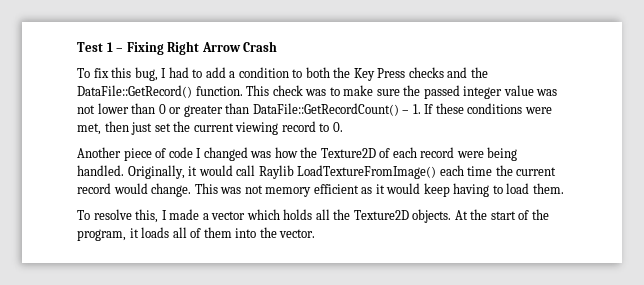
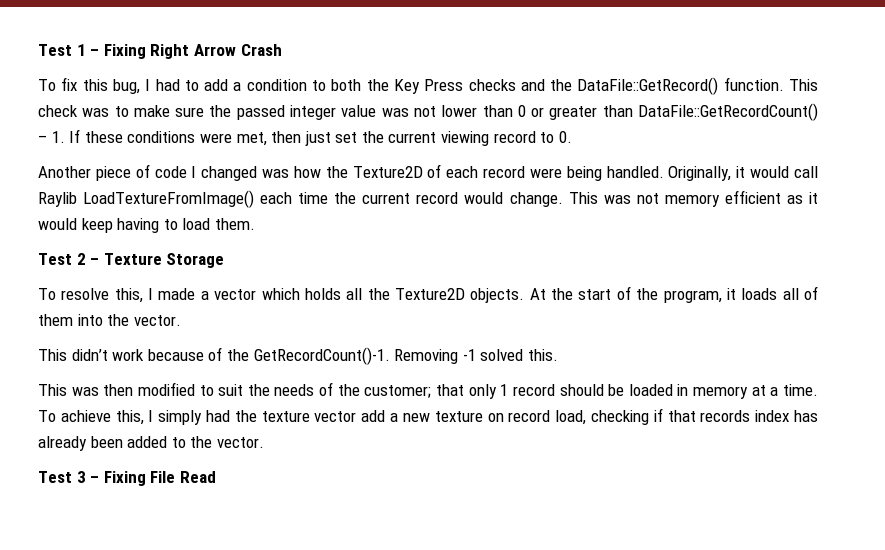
(564, 188) none -> [38,253,225,268] // Test 2 – Texture Storage
(316, 233) none -> [38,347,558,365] [38,382,818,399] [38,408,819,425] [38,436,264,451] [38,471,216,486] // This didn’t work because of the GetRecordCount()-1. Removing -1 solved this. // This was then modified to suit the needs of the customer; that only 1 record should be loaded in memory at a time. To achieve this, I simply had the texture vector add a new texture on record load, checking if that records index has already been added to the vector. // Test 3 – Fixing File Read

